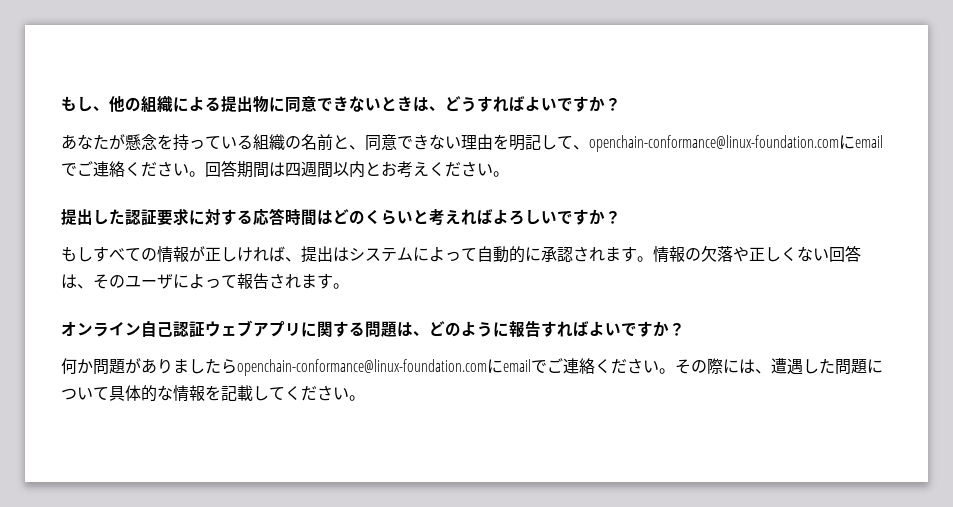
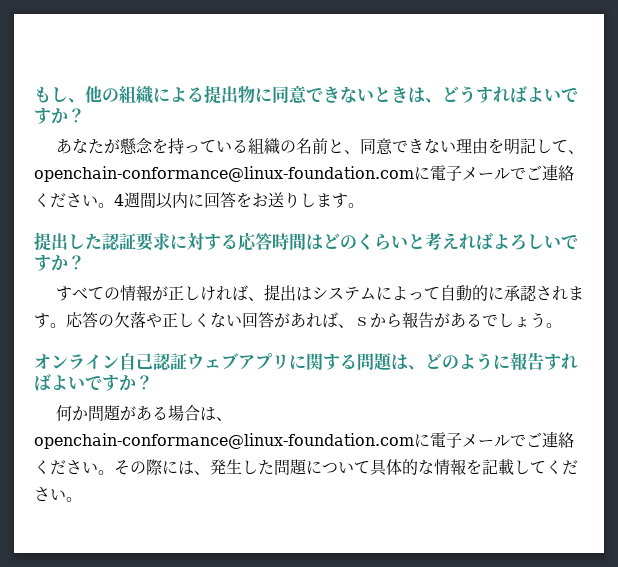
[855,135,883,148] [61,161,493,178] emailでご連絡ください。回答期間は四週間以内とお考えください -> [430,164,574,181] [34,192,348,209] 電子メールでご連絡ください。4週間以内に回答をお送りします
[61,246,93,262] もし -> (85, 262) none
[653,246,685,263] 情報 -> [66,312,98,328] 応答
[61,273,333,289] は、そのユーザによって報告されます -> [274,312,546,328] があれば、ｓから報告があるでしょう
[157,358,531,376] りましたらopenchain-conformance@linux-foundation.comにemail -> [151,405,232,421] [34,432,510,449] る場合は、openchain-conformance@linux-foundation.comに電子メール
[771,358,803,375] 遭遇 -> [210,459,242,475] 発生

